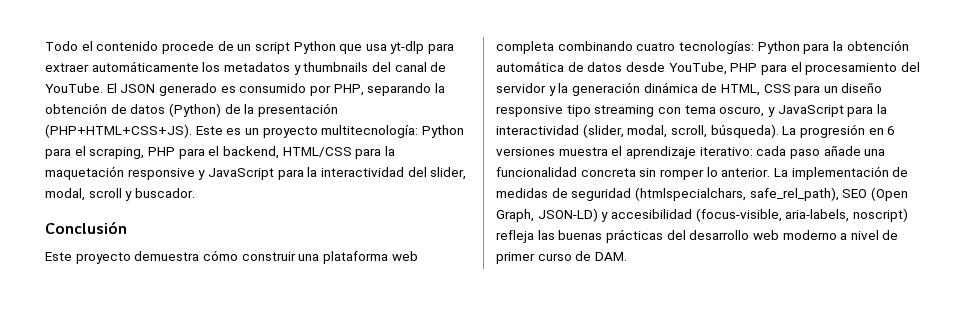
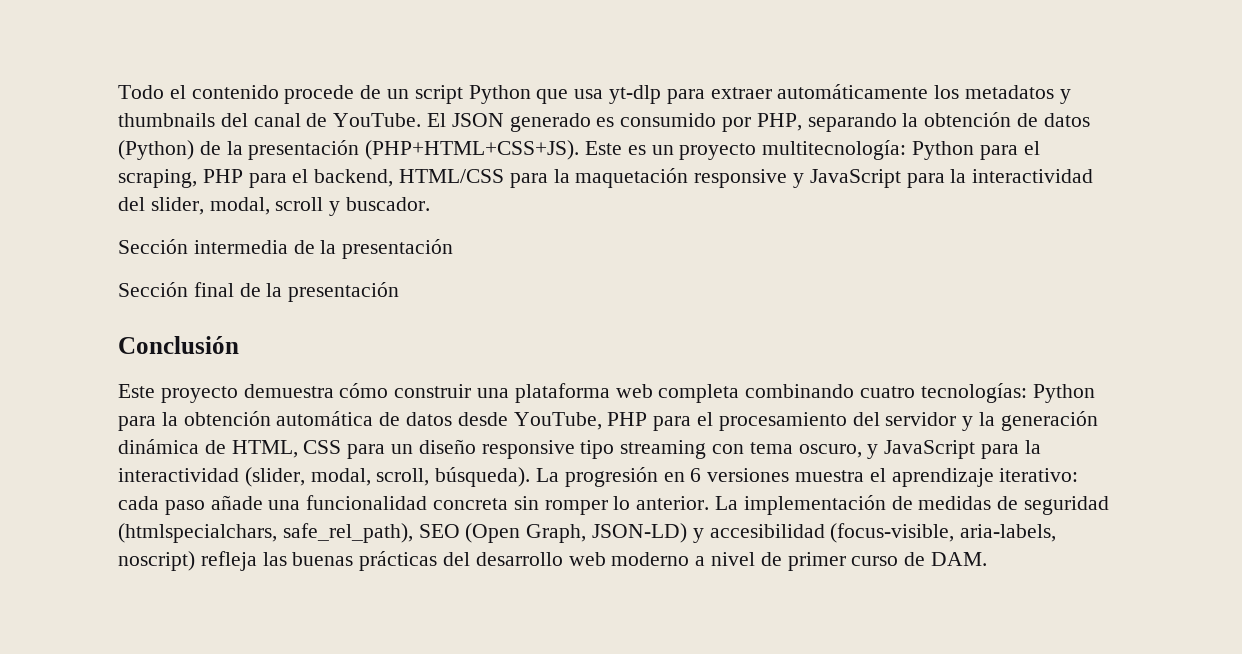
(195, 193) none -> [118,239,454,259] [118,282,400,302] // Sección intermedia de la presentación // Sección final de la presentación

